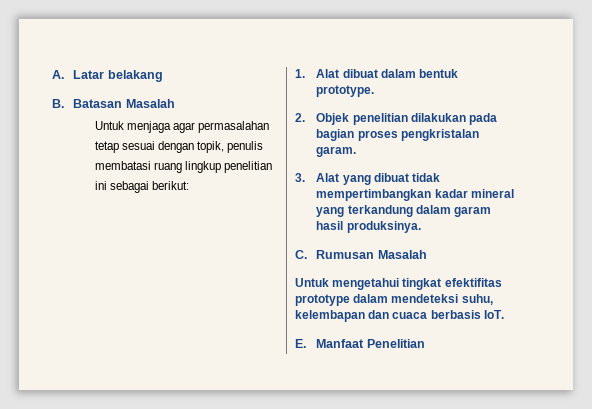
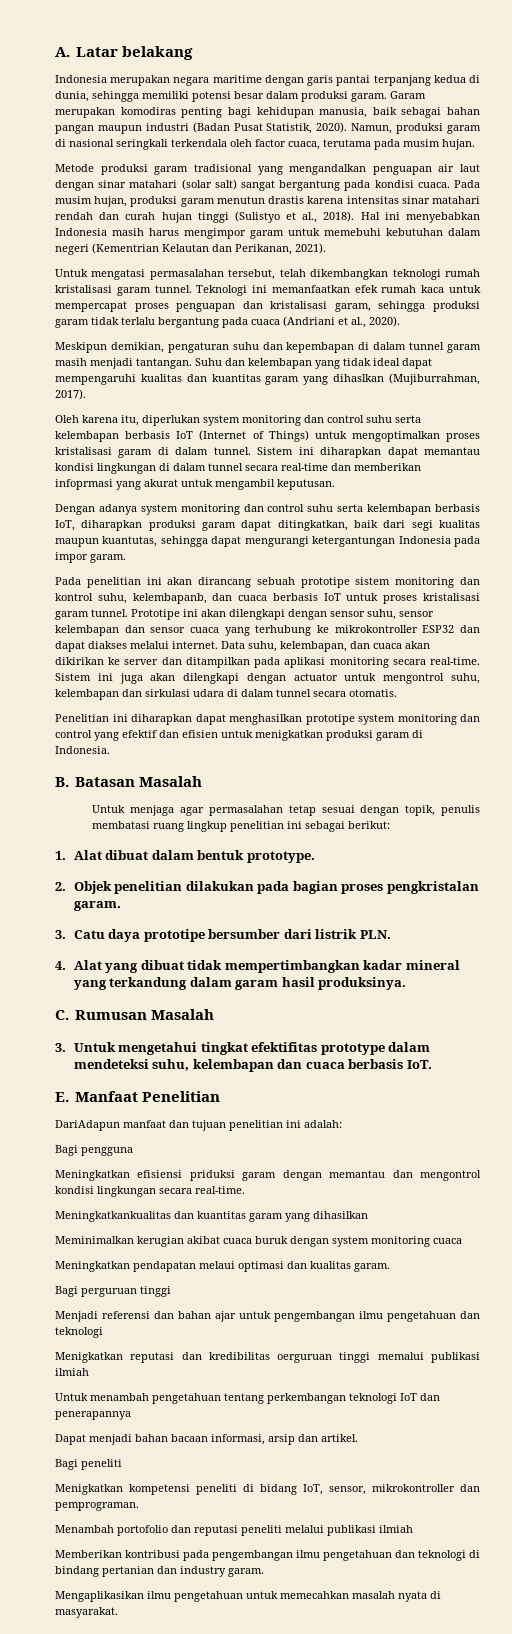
(163, 76) none -> [55,75,481,86] [55,91,426,102] [55,107,480,118] [55,122,482,134] [55,139,475,150] [55,164,480,175] [55,179,480,191] [55,196,481,207] [55,211,481,223] [55,228,481,239] [55,243,326,255] [55,269,480,280] [55,285,481,296] [55,301,480,312] [55,316,400,328] [55,342,482,353] [55,358,432,369] [55,373,480,385] [55,389,86,400] [55,415,421,426] [55,430,480,442] [55,447,481,458] [55,463,421,474] [55,479,335,490] [55,504,481,515] [55,520,480,531] [55,536,480,547] [55,552,126,563] [55,577,480,588] [55,593,480,604] [55,609,434,620] [55,625,481,636] [55,641,430,652] [55,657,481,668] [55,673,480,684] [55,689,397,700] [55,714,480,725] [55,730,423,741] [55,746,110,754] // Indonesia merupakan negara maritime dengan garis pantai terpanjang kedua di dunia, sehingga memiliki potensi besar dalam produksi garam. Garam merupakan komodiras penting bagi kehidupan manusia, baik sebagai bahan pangan maupun industri (Badan Pusat Statistik, 2020). Namun, produksi garam di nasional seringkali terkendala oleh factor cuaca, terutama pada musim hujan. // Metode produksi garam tradisional yang mengandalkan penguapan air laut dengan sinar matahari (solar salt) sangat bergantung pada kondisi cuaca. Pada musim hujan, produksi garam menutun drastis karena intensitas sinar matahari rendah dan curah hujan tinggi (Sulistyo et al., 2018). Hal ini menyebabkan Indonesia masih harus mengimpor garam untuk memebuhi kebutuhan dalam negeri (Kementrian Kelautan dan Perikanan, 2021). // Untuk mengatasi permasalahan tersebut, telah dikembangkan teknologi rumah kristalisasi garam tunnel. Teknologi ini memanfaatkan efek rumah kaca untuk mempercapat proses penguapan dan kristalisasi garam, sehingga produksi garam tidak terlalu bergantung pada cuaca (Andriani et al., 2020). // Meskipun demikian, pengaturan suhu dan kepembapan di dalam tunnel garam masih menjadi tantangan. Suhu dan kelembapan yang tidak ideal dapat mempengaruhi kualitas dan kuantitas garam yang dihaslkan (Mujiburrahman, 2017). // Oleh karena itu, diperlukan system monitoring dan control suhu serta kelembapan berbasis IoT (Internet of Things) untuk mengoptimalkan proses kristalisasi garam di dalam tunnel. Sistem ini diharapkan dapat memantau kondisi lingkungan di dalam tunnel secara real-time dan memberikan infoprmasi yang akurat untuk mengambil keputusan. // Dengan adanya system monitoring dan control suhu serta kelembapan berbasis IoT, diharapkan produksi garam dapat ditingkatkan, baik dari segi kualitas maupun kuantutas, sehingga dapat mengurangi ketergantungan Indonesia pada impor garam. // Pada penelitian ini akan dirancang sebuah prototipe sistem monitoring dan kontrol suhu, kelembapanb, dan cuaca berbasis IoT untuk proses kristalisasi garam tunnel. Prototipe ini akan dilengkapi dengan sensor suhu, sensor kelembapan dan sensor cuaca yang terhubung ke mikrokontroller ESP32 dan dapat diakses melalui internet. Data suhu, kelembapan, dan cuaca akan dikirikan ke server dan ditampilkan pada aplikasi monitoring secara real-time. Sistem ini juga akan dilengkapi dengan actuator untuk mengontrol suhu, kelembapan dan sirkulasi udara di dalam tunnel secara otomatis. // Penelitian ini diharapkan dapat menghasilkan prototipe system monitoring dan control yang efektif dan efisien untuk menigkatkan produksi garam di Indonesia.
(305, 177) none -> [73,929,391,942] [55,961,66,970] Catu daya prototipe bersumber dari listrik PLN. // 4.
(427, 254) none -> [55,1043,66,1052] 3.
(425, 343) none -> [55,1120,342,1131] [55,1145,133,1156] [55,1170,481,1181] [55,1186,245,1197] [55,1211,368,1222] [55,1236,462,1247] [55,1261,390,1272] [55,1286,171,1297] [55,1311,480,1322] [55,1327,103,1338] [55,1352,480,1363] [55,1368,89,1376] [55,1393,440,1404] [55,1411,131,1420] [55,1434,358,1445] [55,1459,122,1470] [55,1484,480,1495] [55,1502,139,1511] [55,1525,413,1536] [55,1550,480,1561] [55,1566,264,1577] [55,1591,441,1602] [55,1607,118,1618] // DariAdapun manfaat dan tujuan penelitian ini adalah: // Bagi pengguna // Meningkatkan efisiensi priduksi garam dengan memantau dan mengontrol kondisi lingkungan secara real-time. // Meningkatkankualitas dan kuantitas garam yang dihasilkan // Meminimalkan kerugian akibat cuaca buruk dengan system monitoring cuaca // Meningkatkan pendapatan melaui optimasi dan kualitas garam. // Bagi perguruan tinggi // Menjadi referensi dan bahan ajar untuk pengembangan ilmu pengetahuan dan teknologi // Menigkatkan reputasi dan kredibilitas oerguruan tinggi memalui publikasi ilmiah // Untuk menambah pengetahuan tentang perkembangan teknologi IoT dan penerapannya // Dapat menjadi bahan bacaan informasi, arsip dan artikel. // Bagi peneliti // Menigkatkan kompetensi peneliti di bidang IoT, sensor, mikrokontroller dan pemprograman. // Menambah portofolio dan reputasi peneliti melalui publikasi ilmiah // Memberikan kontribusi pada pengembangan ilmu pengetahuan dan teknologi di bindang pertanian dan industry garam. // Mengaplikasikan ilmu pengetahuan untuk memecahkan masalah nyata di masyarakat.

